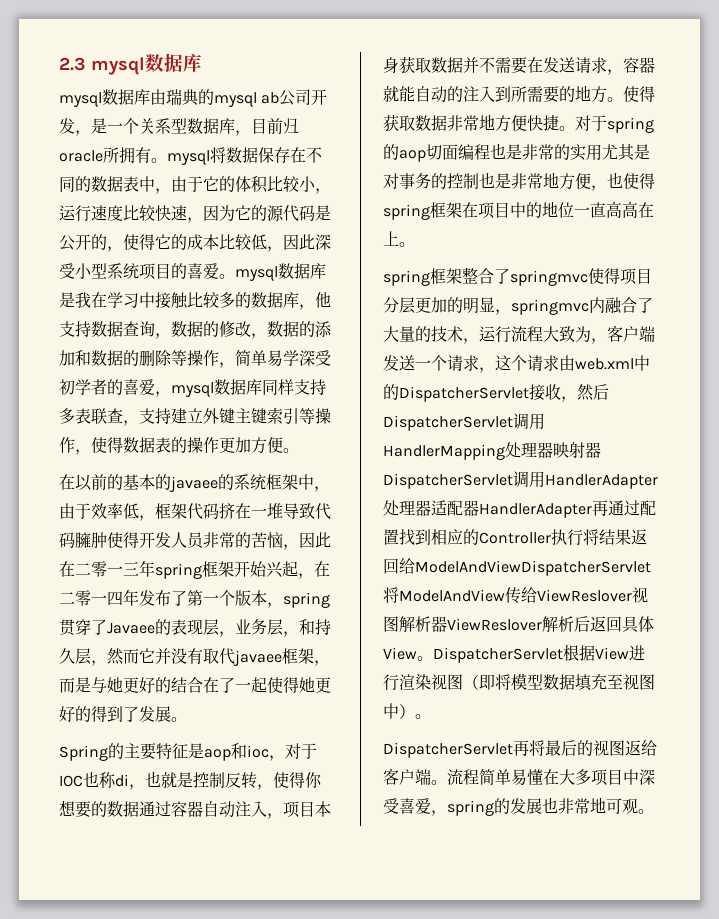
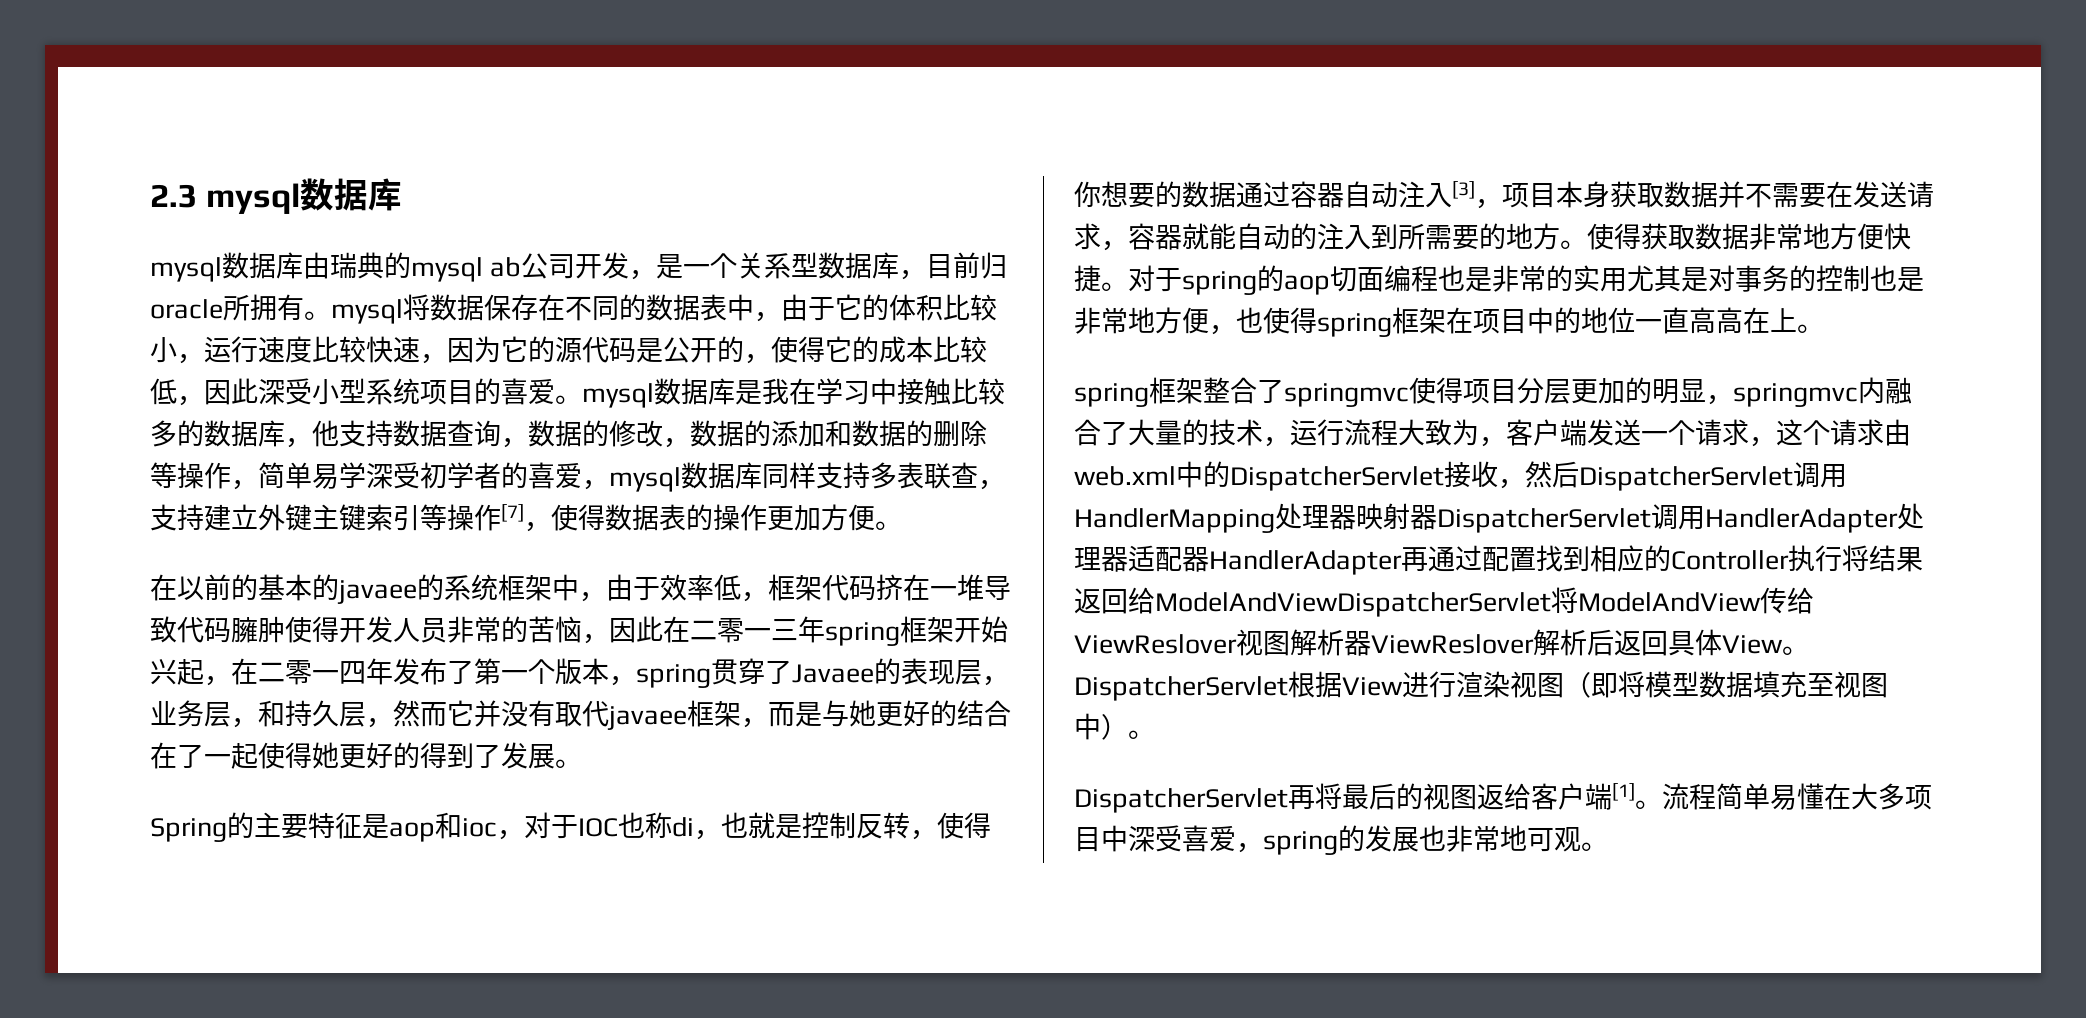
(75, 445) none -> [501,504,524,522] [7]
(267, 809) none -> [1452,181,1475,199] [3]
(431, 777) none -> [1612,783,1635,801] [1]

